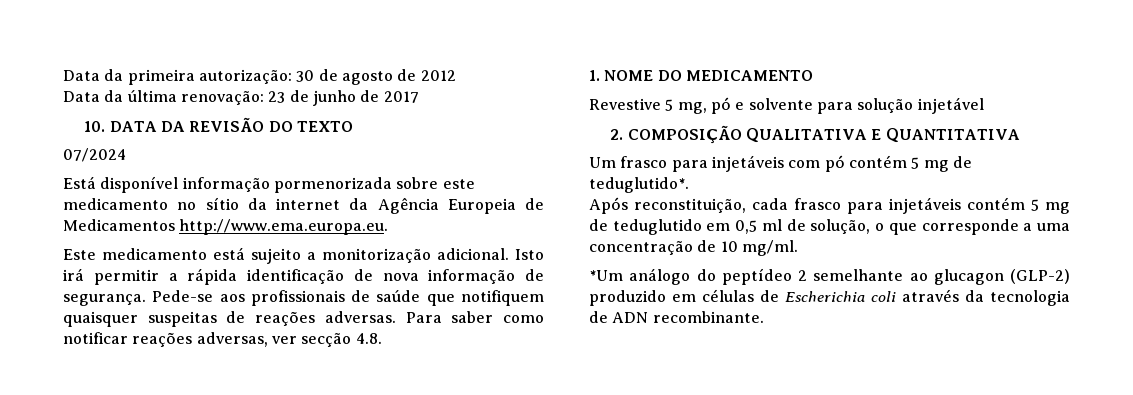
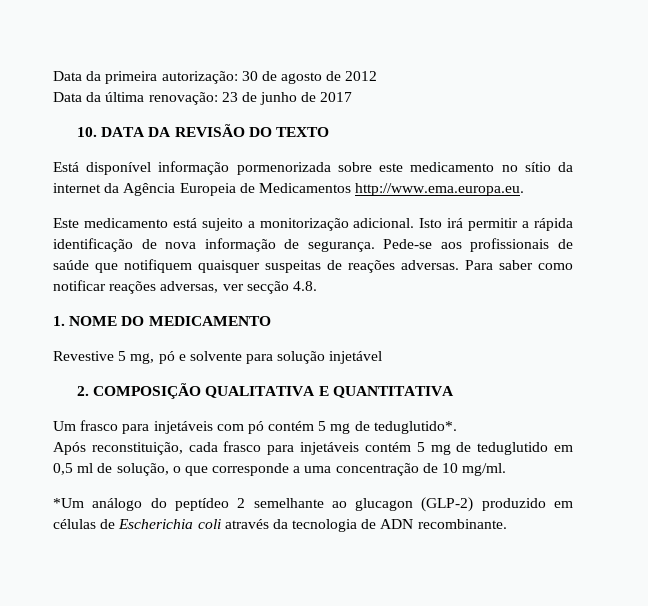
[63,148,126,162] // 07/2024 -> (330, 132) none

